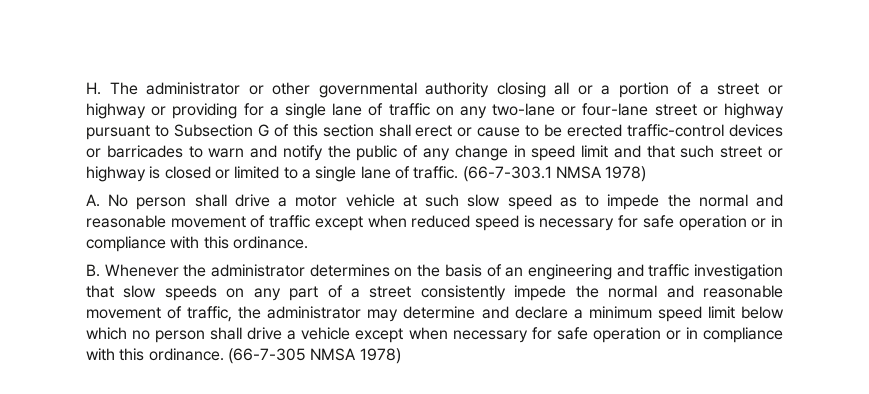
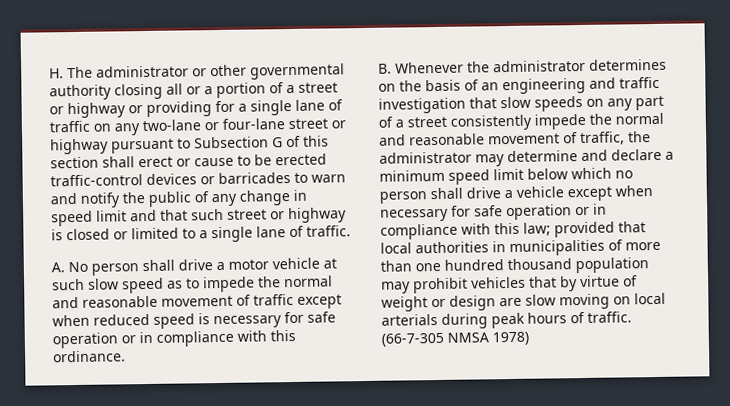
[462,166,647,182] (66-7-303.1 NMSA 1978) -> (351, 231) none
[148,348,224,361] ordinance. -> [523,221,646,238] [380,239,661,257] [380,257,649,274] [381,275,638,294] [381,292,666,312] [381,311,632,329] law; provided that local authorities in municipalities of more than one hundred thousand population may prohibit vehicles that by virtue of weight or design are slow moving on local arterials during peak hours of traffic.

